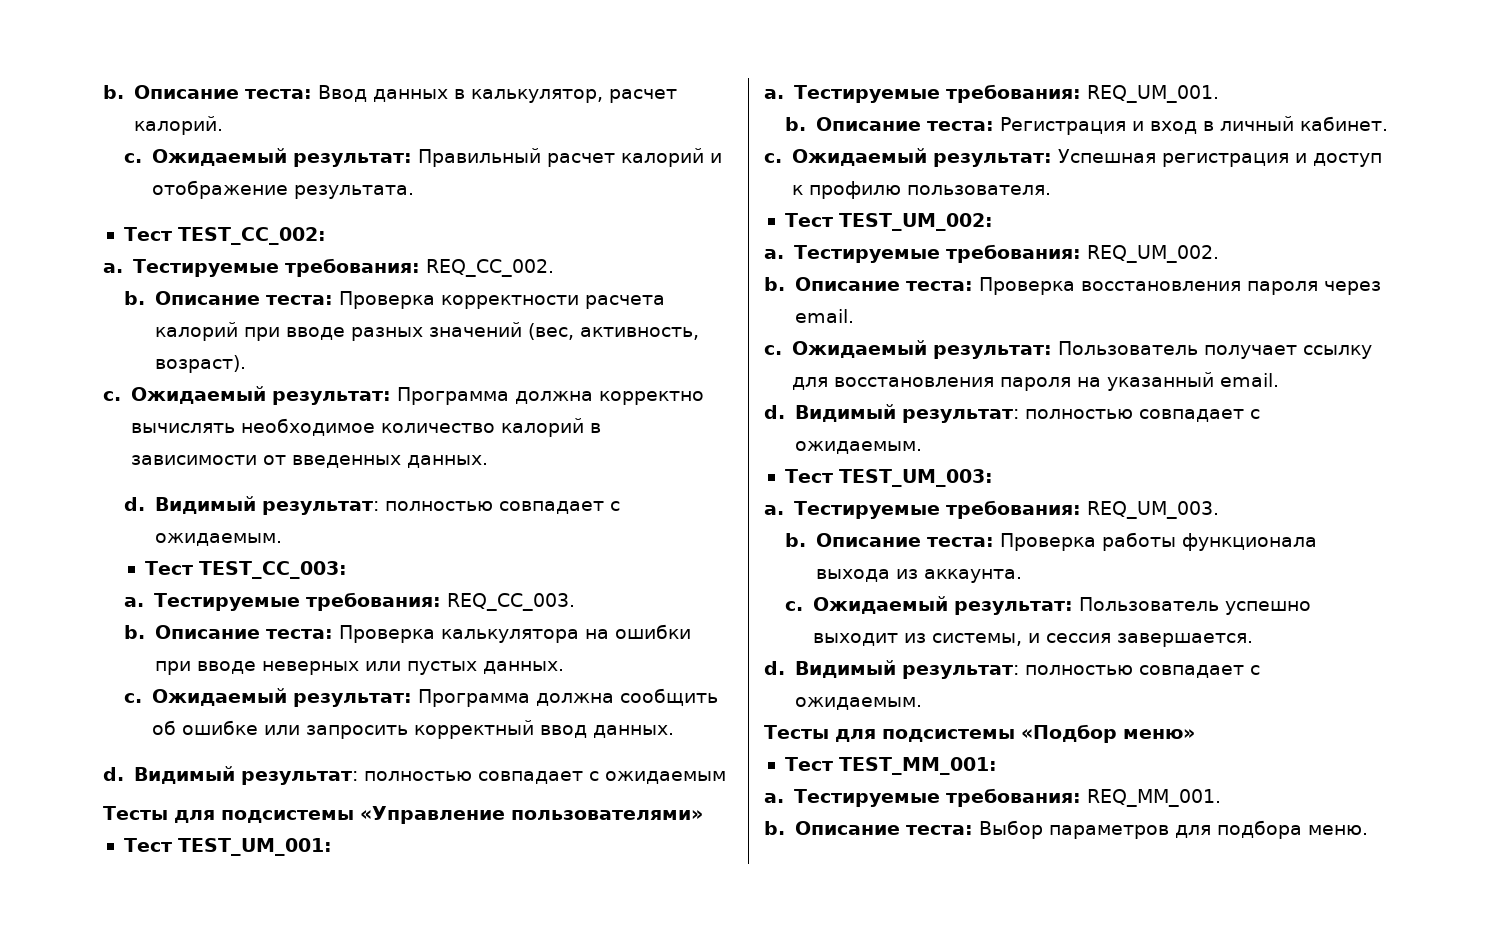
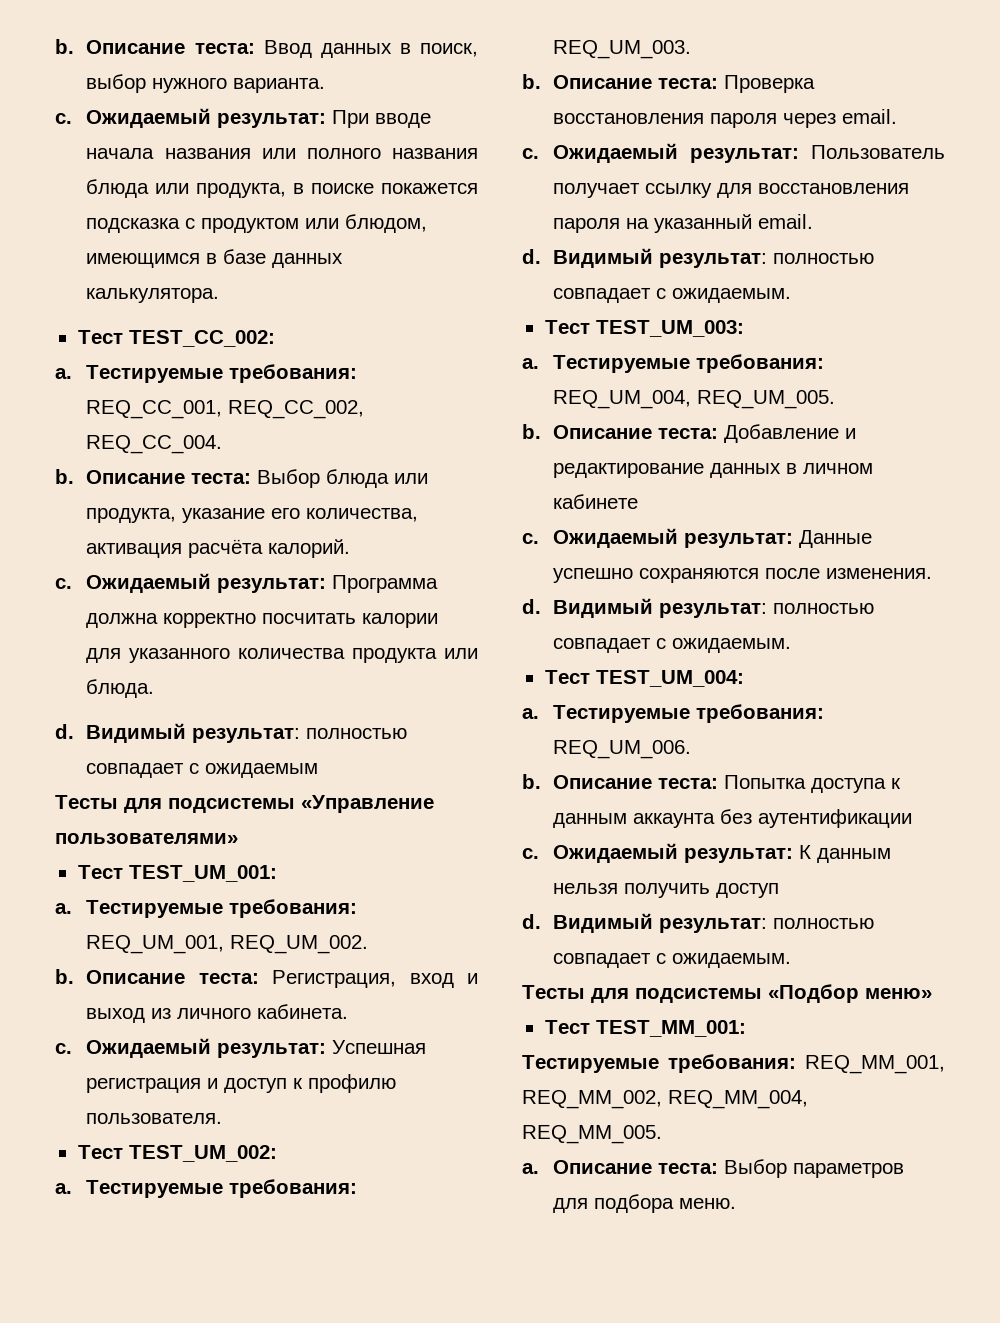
[470,89,677,103] [133,116,223,135] [124,148,722,167] [151,180,414,199] калькулятор, расчет калорий. // c. Ожидаемый результат: Правильный расчет калорий и отображение результата. -> [419,43,478,57] [86,74,326,93] [55,108,432,128] [86,148,479,159] [86,179,478,198] [86,214,428,233] [86,249,344,268] [86,288,220,303] поиск, выбор нужного варианта. // c. Ожидаемый результат: При вводе начала названия или полного названия блюда или продукта, в поиске покажется подсказка с продуктом или блюдом, имеющимся в базе данных калькулятора.
[425,259,554,277] [124,291,665,309] [154,322,699,341] [154,355,246,373] REQ_CC_002. // b. Описание теста: Проверка корректности расчета калорий при вводе разных значений (вес, активность, возраст). -> [86,400,365,419] [86,435,223,454] [55,469,429,488] [86,508,419,523] [86,539,351,558] REQ_CC_001, REQ_CC_002, REQ_CC_004. // b. Описание теста: Выбор блюда или продукта, указание его количества, активация расчёта калорий.
[130,418,601,437] [130,455,488,468] [124,496,620,515] [154,533,282,546] [145,561,348,579] [124,592,575,611] [124,624,691,643] [154,661,564,675] [124,688,718,707] [151,720,674,739] вычислять необходимое количество калорий в зависимости от введенных данных. // d. Видимый результат: полностью совпадает с ожидаемым. // Тест TEST_CC_003: // a. Тестируемые требования: REQ_CC_003. // b. Описание теста: Проверка калькулятора на ошибки при вводе неверных или пустых данных. // c. Ожидаемый результат: Программа должна сообщить об ошибке или запросить корректный ввод данных. -> [262,613,439,628] [86,648,479,663] [86,679,155,698] посчитать калории для указанного количества продукта или блюда.
[1086,85,1219,103] [785,116,1388,135] REQ_UM_001. // b. Описание теста: Регистрация и вход в личный кабинет. -> [86,935,369,954] [55,969,479,988] [86,1004,349,1023] REQ_UM_001, REQ_UM_002. // b. Описание теста: Регистрация, вход и выход из личного кабинета.
[1086,245,1219,263] REQ_UM_002. -> [553,40,692,59] REQ_UM_003.
[1086,501,1219,519] [785,532,1317,551] [815,569,1022,583] [785,596,1311,615] [812,633,1253,647] REQ_UM_003. // b. Описание теста: Проверка работы функционала выхода из аккаунта. // c. Ожидаемый результат: Пользователь успешно выходит из системы, и сессия завершается. -> [553,390,836,409] [522,424,857,443] [553,463,874,478] [553,494,639,509] [522,528,873,548] [553,568,933,583] [522,598,875,618] [553,638,792,653] [544,670,744,687] [522,704,825,723] [553,740,692,759] [522,774,902,793] [553,809,913,828] [522,843,892,863] [553,883,780,898] REQ_UM_004, REQ_UM_005. // b. Описание теста: Добавление и редактирование данных в личном кабинете // c. Ожидаемый результат: Данные успешно сохраняются после изменения. // d. Видимый результат: полностью совпадает с ожидаемым. // Тест TEST_UM_004: // a. Тестируемые требования: REQ_UM_006. // b. Описание теста: Попытка доступа к данным аккаунта без аутентификации // c. Ожидаемый результат: К данным нельзя получить доступ
[764,788,1221,807] [764,821,785,835] a. Тестируемые требования: REQ_MM_001. // b. -> [522,1054,945,1074] [522,1090,808,1109] [522,1125,662,1144] [522,1163,539,1174] Тестируемые требования: REQ_MM_001, REQ_MM_002, REQ_MM_004, REQ_MM_005. // a.

